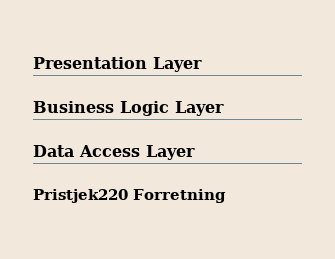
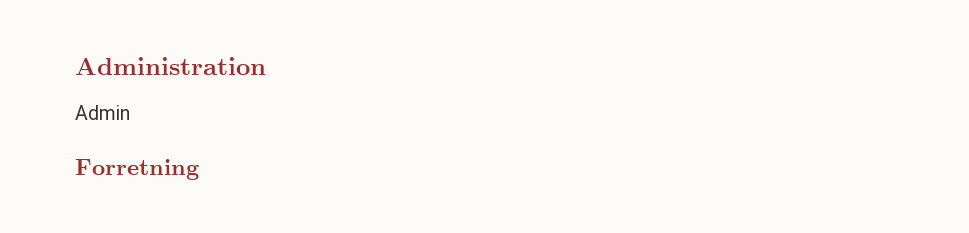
[33,57,202,72] [33,101,224,116] [33,145,195,160] [33,189,128,203] Presentation Layer // Business Logic Layer // Data Access Layer // Pristjek220 -> [75,57,266,75] [75,105,130,120] Administration // Admin //

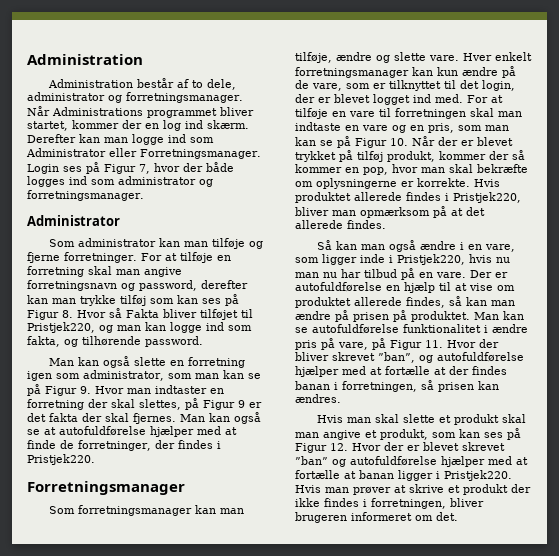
[75,105,130,120] [75,159,199,180] Admin // Forretning -> [48,78,237,90] [27,92,243,103] [27,106,254,118] [27,120,249,131] [27,134,214,145] [26,148,261,159] [27,162,234,174] [27,176,213,187] [27,190,144,201] [27,215,120,226] [49,238,264,249] [27,252,231,263] [27,266,182,277] [27,280,248,291] [27,294,239,306] [27,308,253,320] [27,322,252,333] [27,336,203,347] [49,356,246,368] [27,370,261,381] [27,384,224,396] [27,398,262,410] [27,412,261,424] [27,426,237,437] [27,440,221,451] [27,454,95,465] [27,481,185,495] [49,505,245,516] [295,52,532,63] [295,66,516,78] [295,80,515,91] [295,94,503,105] [295,108,522,119] [295,122,509,133] [295,136,513,148] [295,150,525,162] [295,164,528,175] [295,178,500,189] [295,192,521,203] [295,206,485,218] [295,220,386,229] [317,240,516,252] [295,254,510,265] [295,268,508,280] [295,282,515,293] [295,296,515,308] [295,310,524,322] [295,324,528,334] [295,338,499,350] [295,352,524,363] [295,366,507,377] [295,380,499,392] [295,394,341,403] [317,414,527,425] [295,428,521,440] [295,442,505,453] [295,456,528,467] [295,470,512,481] [295,484,531,495] [295,498,484,509] [295,512,458,523] Administration består af to dele, administrator og forretningsmanager. Når Administrations programmet bliver startet, kommer der en log ind skærm. Derefter kan man logge ind som Administrator eller Forretningsmanager. Login ses på Figur 7, hvor der både logges ind som administrator og forretningsmanager. // Administrator // Som administrator kan man tilføje og fjerne forretninger. For at tilføje en forretning skal man angive forretningsnavn og password, derefter kan man trykke tilføj som kan ses på Figur 8. Hvor så Fakta bliver tilføjet til Pristjek220, og man kan logge ind som fakta, og tilhørende password. // Man kan også slette en forretning igen som administrator, som man kan se på Figur 9. Hvor man indtaster en forretning der skal slettes, på Figur 9 er det fakta der skal fjernes. Man kan også se at autofuldførelse hjælper med at finde de forretninger, der findes i Pristjek220. // Forretningsmanager // Som forretningsmanager kan man tilføje, ændre og slette vare. Hver enkelt forretningsmanager kan kun ændre på de vare, som er tilknyttet til det login, der er blevet logget ind med. For at tilføje en vare til forretningen skal man indtaste en vare og en pris, som man kan se på Figur 10. Når der er blevet trykket på tilføj produkt, kommer der så kommer en pop, hvor man skal bekræfte om oplysningerne er korrekte. Hvis produktet allerede findes i Pristjek220, bliver man opmærksom på at det allerede findes. // Så kan man også ændre i en vare, som ligger inde i Pristjek220, hvis nu man nu har tilbud på en vare. Der er autofuldførelse en hjælp til at vise om produktet allerede findes, så kan man ændre på prisen på produktet. Man kan se autofuldførelse funktionalitet i ændre pris på vare, på Figur 11. Hvor der bliver skrevet ”ban”, og autofuldførelse hjælper med at fortælle at der findes banan i forretningen, så prisen kan ændres. // Hvis man skal slette et produkt skal man angive et produkt, som kan ses på Figur 12. Hvor der er blevet skrevet ”ban” og autofuldførelse hjælper med at fortælle at banan ligger i Pristjek220. Hvis man prøver at skrive et produkt der ikke findes i forretningen, bliver brugeren informeret om det.

